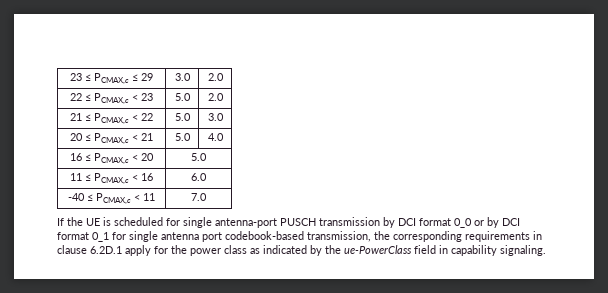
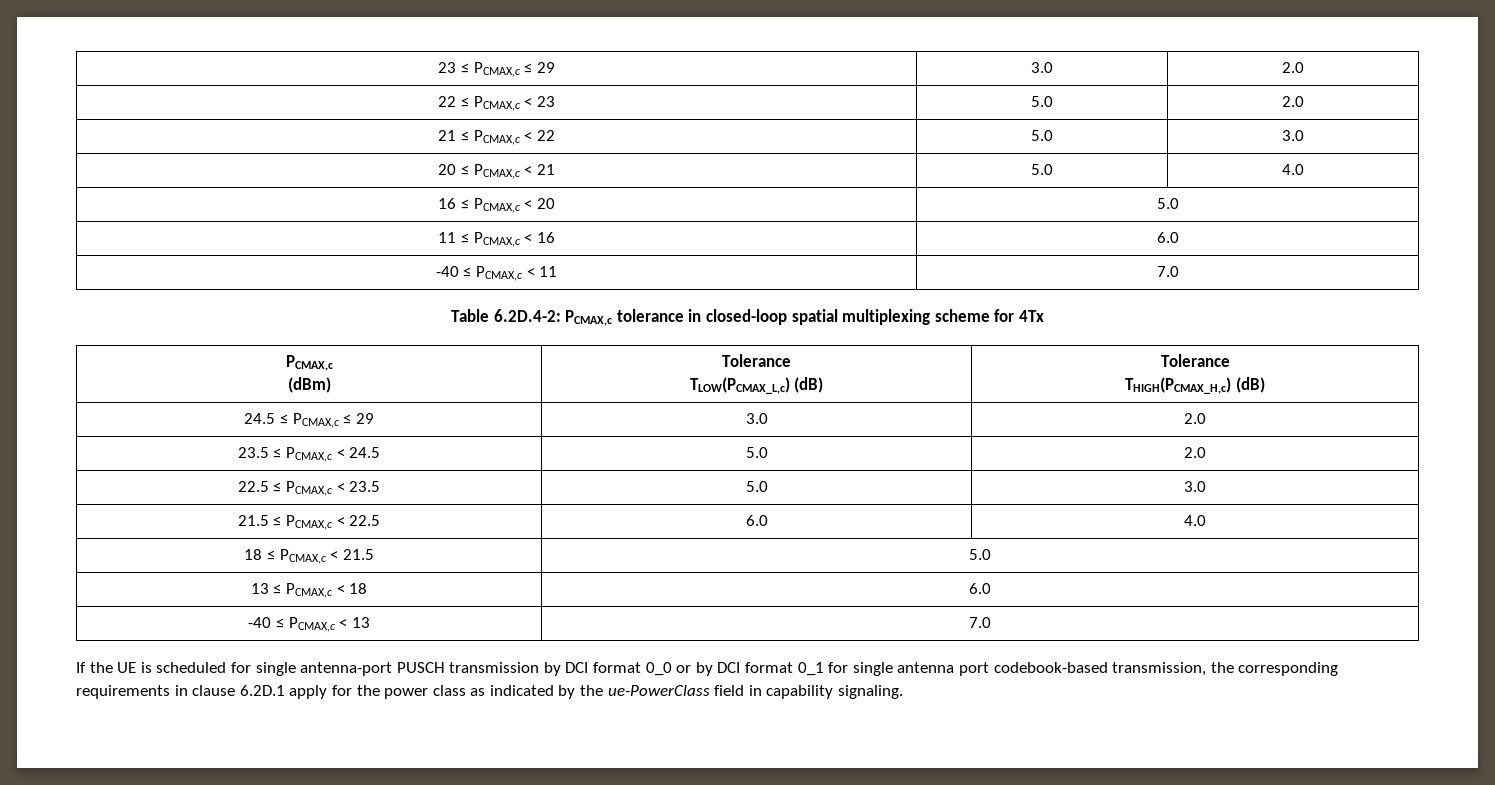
(207, 197) none -> [451,309,1044,326] [285,355,333,371] [287,377,331,393] [722,354,791,367] [689,377,824,394] [1160,354,1230,367] [1125,377,1265,394] [244,413,374,428] [745,413,768,424] [1184,413,1206,424] [237,447,381,462] [745,447,768,458] [1184,447,1206,458] [237,481,381,496] [745,481,768,492] [1184,481,1206,492] [237,515,381,530] [745,515,768,526] [1184,515,1206,526] [244,549,374,564] [969,549,991,560] [250,583,368,598] [969,583,991,594] [248,617,370,632] [969,617,991,628] // Table 6.2D.4-2: PCMAX,c tolerance in closed-loop spatial multiplexing scheme for 4Tx // PCMAX,c // (dBm) | Tolerance // TLOW(PCMAX_L,c) (dB) | Tolerance // THIGH(PCMAX_H,c) (dB) // 24.5 ≤ PCMAX,c ≤ 29 | 3.0 | 2.0 // 23.5 ≤ PCMAX,c < 24.5 | 5.0 | 2.0 // 22.5 ≤ PCMAX,c < 23.5 | 5.0 | 3.0 // 21.5 ≤ PCMAX,c < 22.5 | 6.0 | 4.0 // 18 ≤ PCMAX,c < 21.5 | 5.0 // 13 ≤ PCMAX,c < 18 | 6.0 // -40 ≤ PCMAX,c < 13 | 7.0

